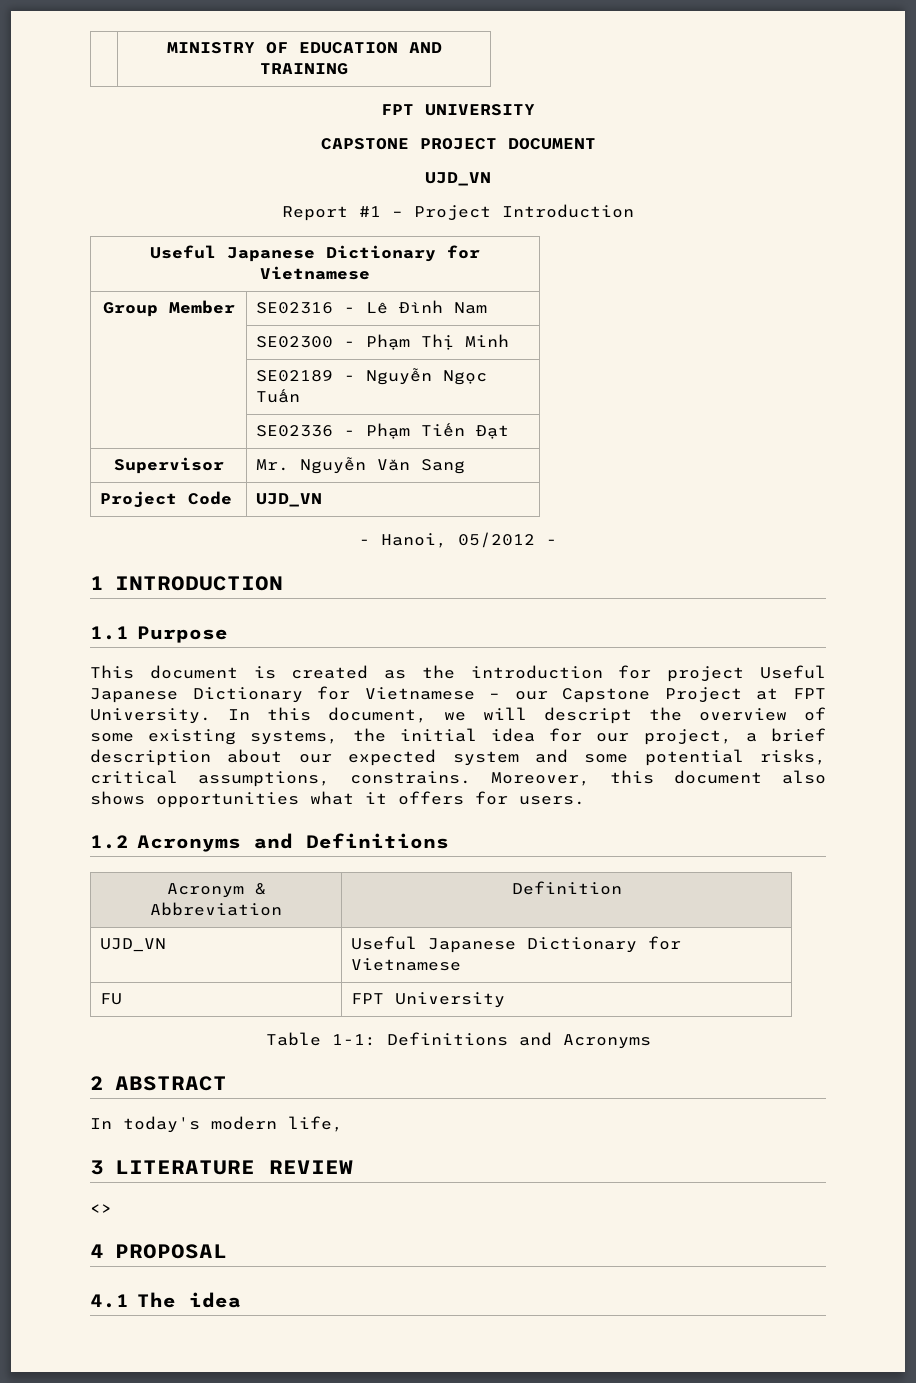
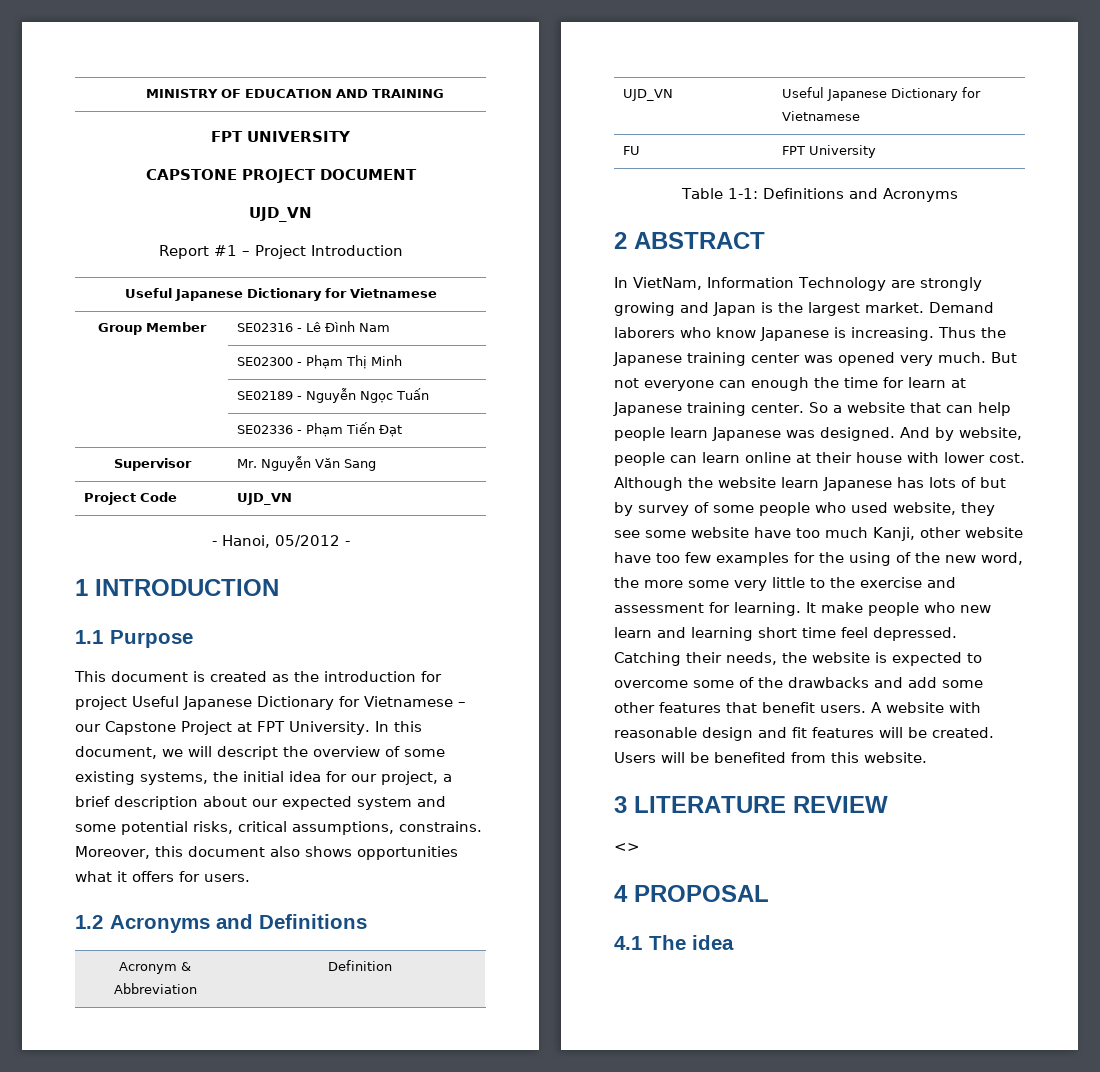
[123,1116,343,1133] today's modern life, -> [633,277,982,291] [614,302,994,316] [614,327,1006,341] [613,352,1017,366] [614,377,966,391] [613,402,1011,416] [614,427,1022,441] [614,452,1025,466] [614,477,1006,491] [614,502,995,516] [614,527,1023,541] [614,552,1023,566] [614,577,956,591] [614,602,991,616] [614,627,957,641] [614,652,982,666] [614,677,983,688] [614,702,981,713] [614,727,994,741] [614,752,927,763] VietNam, Information Technology are strongly growing and Japan is the largest market. Demand laborers who know Japanese is increasing. Thus the Japanese training center was opened very much. But not everyone can enough the time for learn at Japanese training center. So a website that can help people learn Japanese was designed. And by website, people can learn online at their house with lower cost. Although the website learn Japanese has lots of but by survey of some people who used website, they see some website have too much Kanji, other website have too few examples for the using of the new word, the more some very little to the exercise and assessment for learning. It make people who new learn and learning short time feel depressed. Catching their needs, the website is expected to overcome some of the drawbacks and add some other features that benefit users. A website with reasonable design and fit features will be created. Users will be benefited from this website.

